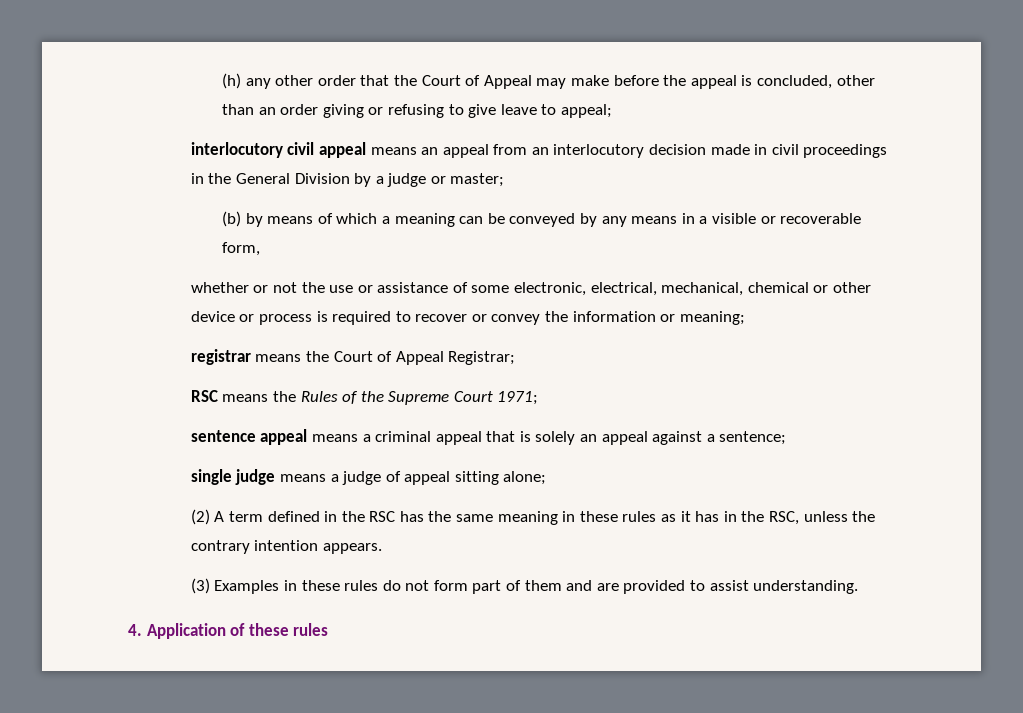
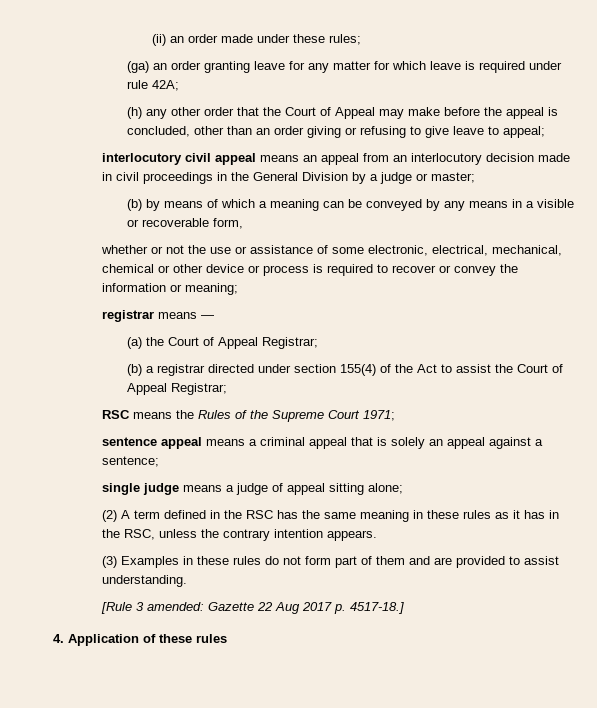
(222, 81) none -> [151,34,361,46] [127,61,563,73] [127,80,180,91] (ii) an order made under these rules; // (ga) an order granting leave for any matter for which leave is required under rule 42A; //
(302, 358) none -> [201,315,215,319] [127,337,319,349] [127,364,492,376] — // (a) the Court of Appeal Registrar; // (b) a registrar directed under section 155(4) of the Act to assist
(859, 587) none -> [101,602,405,614] // [Rule 3 amended: Gazette 22 Aug 2017 p. 4517-18.]

